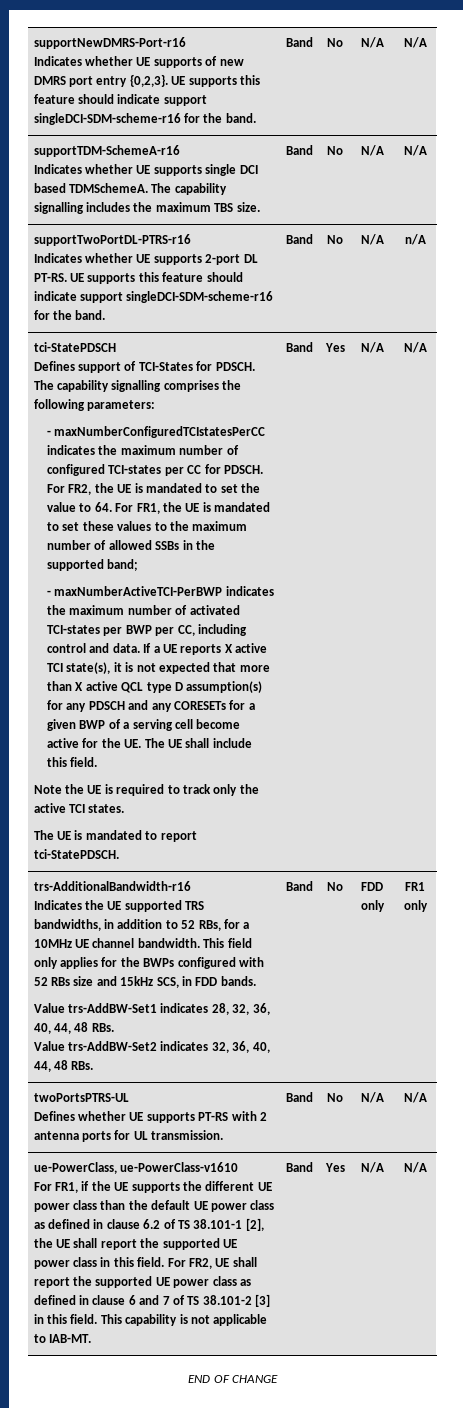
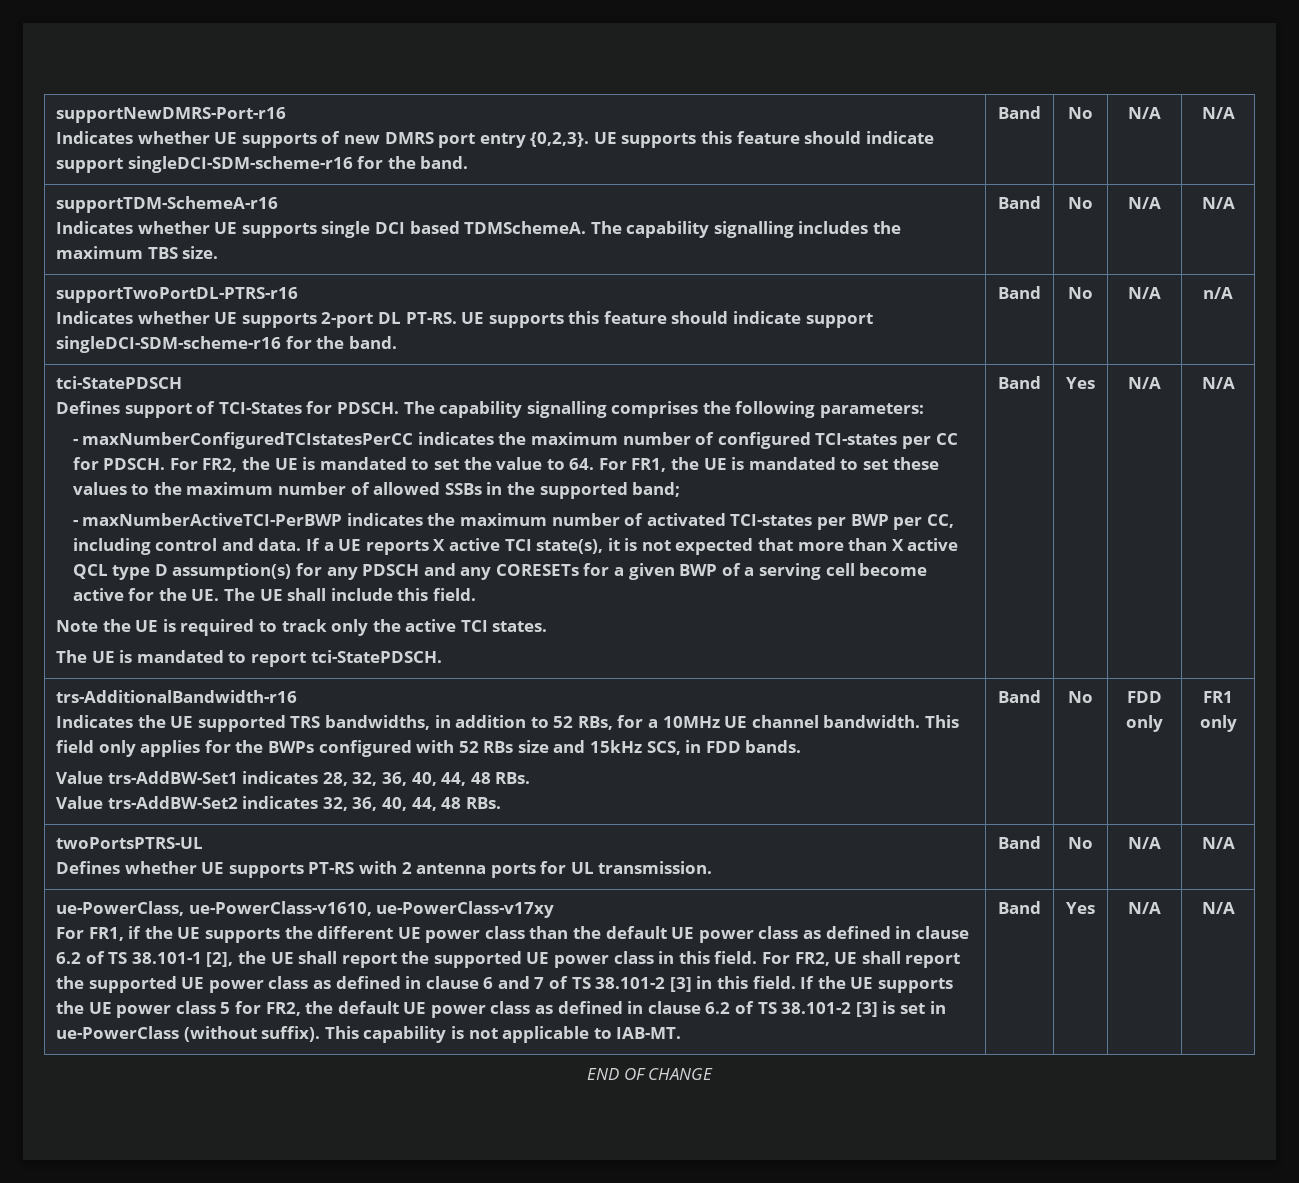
[120,1162,239,1172] ue-PowerClass-v1610 -> [188,901,555,918] ue-PowerClass-v1610, ue-PowerClass-v17xy
(98, 1319) none -> [800,976,953,993] [55,1001,946,1018] [55,1026,321,1042] If the UE supports the UE power class 5 for FR2, the default UE power class as defined in clause 6.2 of TS 38.101-2 [3] is set in ue-PowerClass (without suffix).

